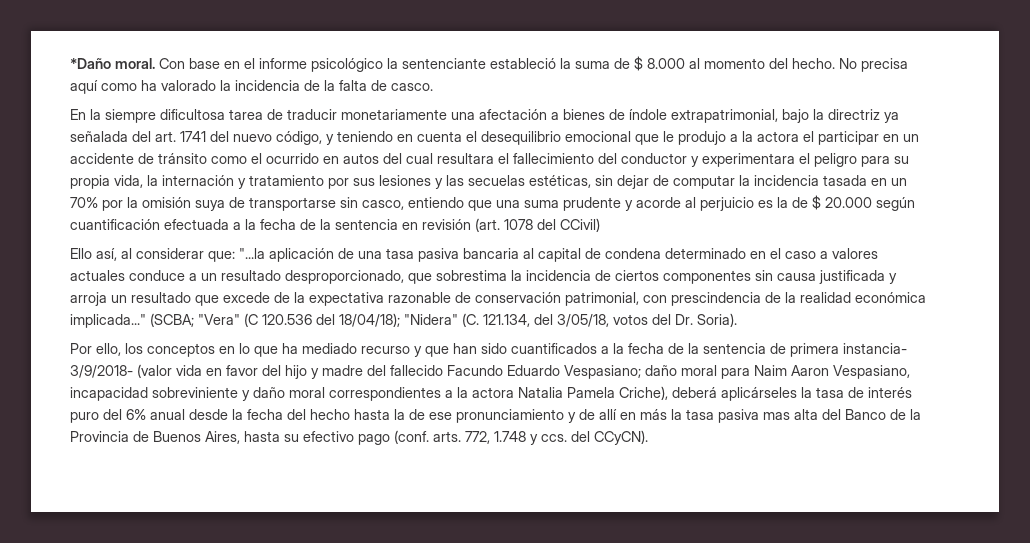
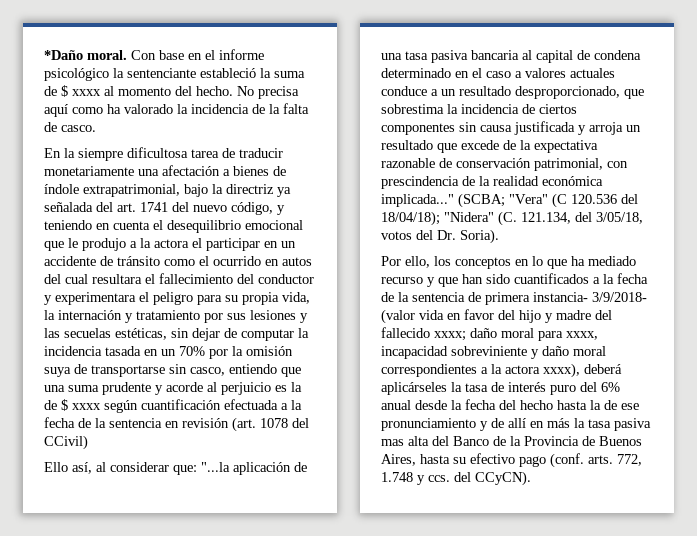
[647,58,685,69] 8.000 -> [72,89,101,96] xxxx
[825,197,872,208] 20.000 -> [72,403,101,410] xxxx
[447,365,910,379] Facundo Eduardo Vespasiano; daño moral para Naim Aaron Vespasiano, -> [434,328,598,341] xxxx; daño moral para xxxx,
[518,386,668,400] Natalia Pamela Criche), -> [543,363,580,378] xxxx),

